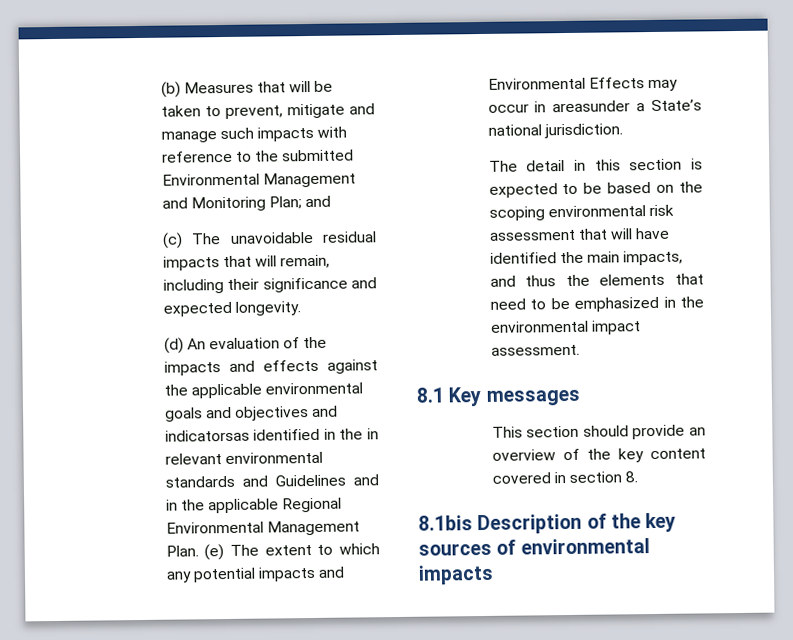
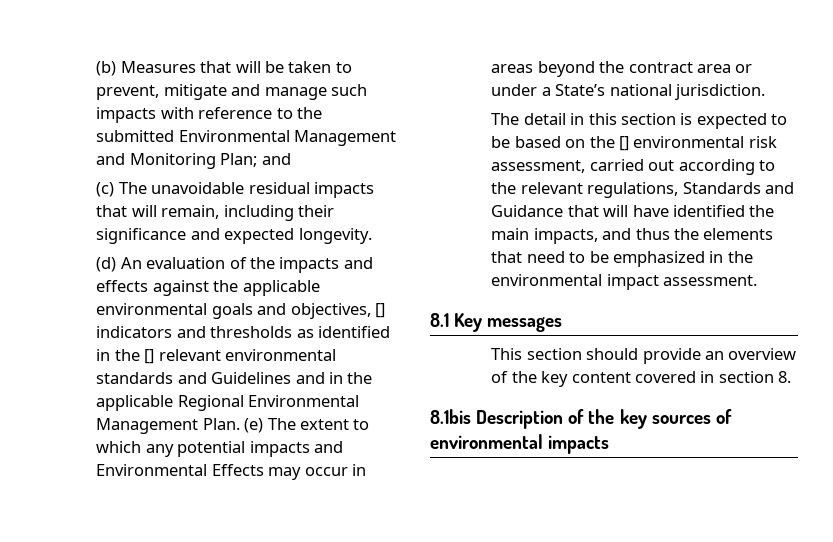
[234,405,339,421] [164,429,250,442] objectives and indicatorsas -> [290,303,385,319] [96,326,314,338] objectives, [] indicators and thresholds as
[366,428,379,440] in -> [144,349,155,364] []
[552,100,631,113] areasunder -> [491,61,753,77] [491,84,538,96] areas beyond the contract area or under
[488,206,545,221] scoping -> [618,136,629,151] []
[488,229,576,241] assessment -> [491,159,775,175] [491,182,794,198] [491,205,564,217] assessment, carried out according to the relevant regulations, Standards and Guidance

